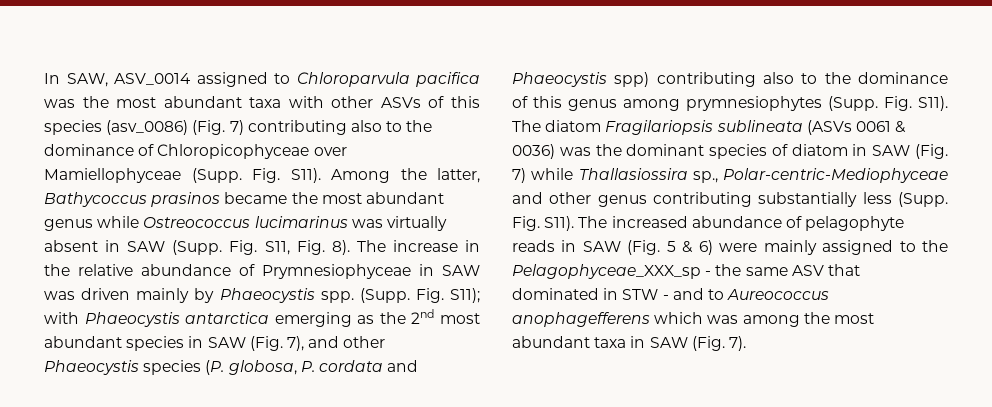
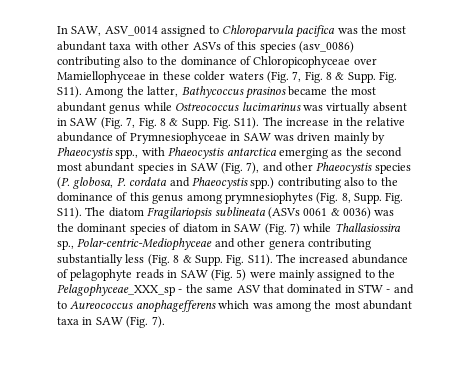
[192,120,244,135] (Fig. 7) -> (354, 47) none
[191,168,242,183] (Supp. -> [149,71,376,83] in these colder waters (Fig. 7, Fig. 8 & Supp.
[172,240,350,255] (Supp. Fig. S11, Fig. 8). -> [100,117,260,129] (Fig. 7, Fig. 8 & Supp. Fig. S11).
[320,288,480,303] spp. (Supp. Fig. S11); -> [115,149,139,159] spp.,
[411,309,435,324] 2nd -> [366,147,402,157] second
[614,72,650,87] spp) -> [250,177,275,189] spp.)
[828,96,878,111] (Supp. -> [316,192,382,204] (Fig. 8, Supp.
[597,195,647,207] genus -> [268,240,305,250] genera
[898,192,948,207] (Supp. -> [147,254,223,266] (Fig. 8 & Supp.
[666,240,713,255] 5 & 6) -> [236,269,247,281] 5)

